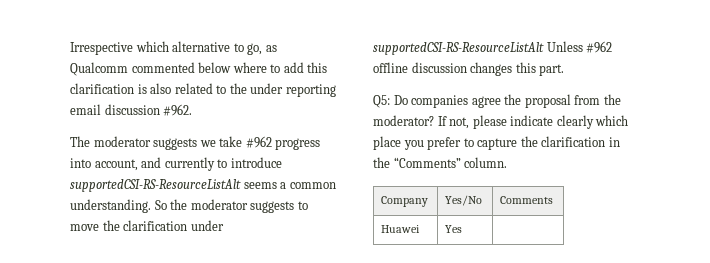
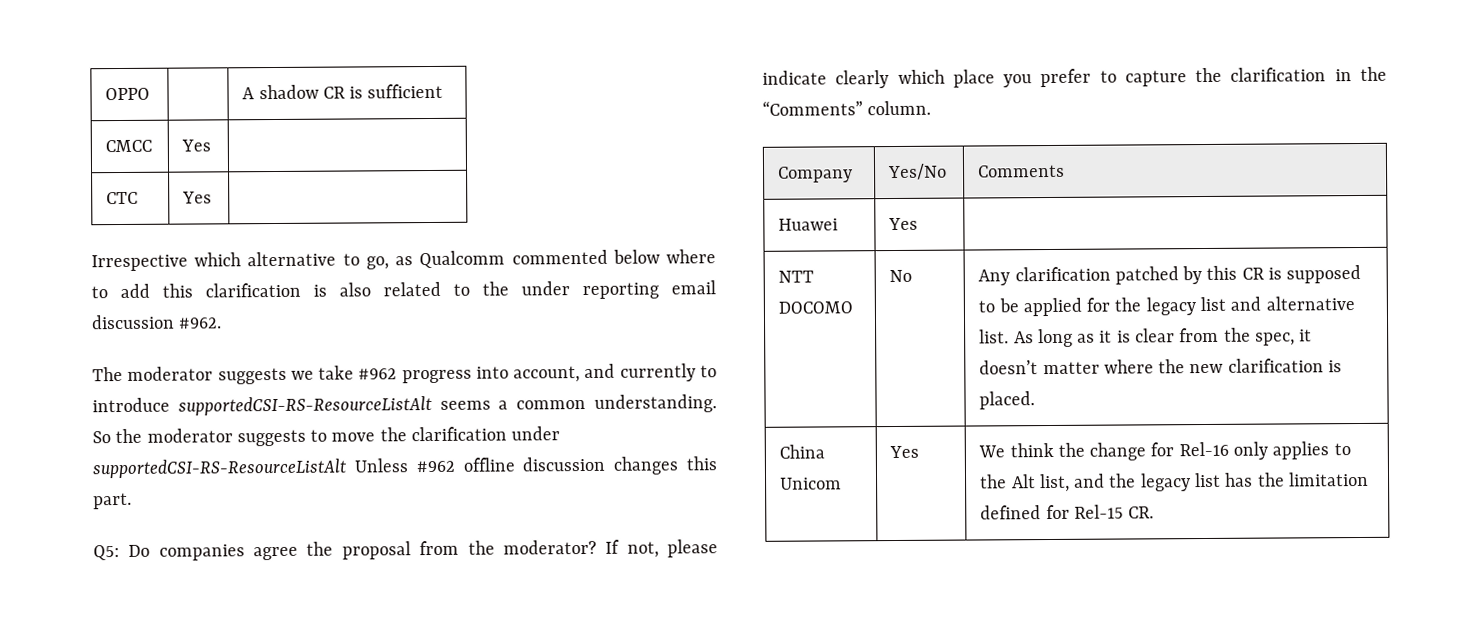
(70, 48) none -> [105,87,151,101] [242,83,444,100] [105,139,153,153] [181,139,212,152] [106,191,139,205] [182,191,213,204] OPPO | | A shadow CR is sufficient // CMCC | Yes | // CTC | Yes | //
(463, 229) none -> [778,270,815,283] [778,301,854,314] [889,269,913,283] [978,264,1362,286] [978,296,1355,317] [979,327,1313,348] [979,358,1342,375] [979,391,1036,410] [779,444,826,459] [780,477,843,490] [889,445,920,459] [978,441,1351,461] [979,471,1369,493] [980,504,1155,520] // NTT DOCOMO | No | Any clarification patched by this CR is supposed to be applied for the legacy list and alternative list. As long as it is clear from the spec, it doesn’t matter where the new clarification is placed. // China Unicom | Yes | We think the change for Rel-16 only applies to the Alt list, and the legacy list has the limitation defined for Rel-15 CR.

